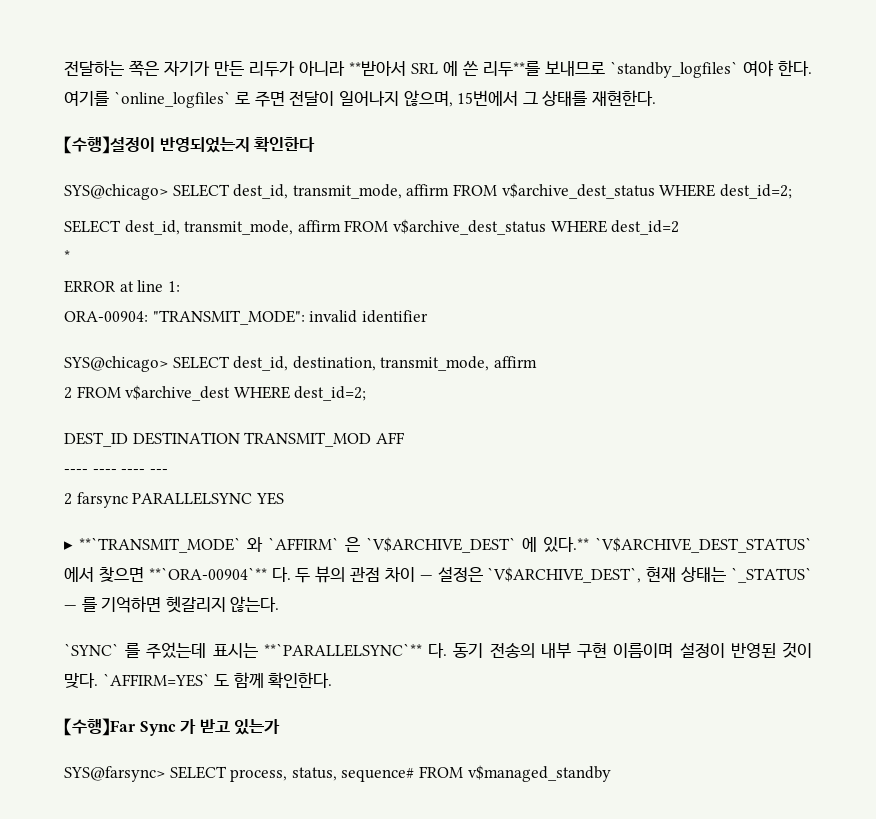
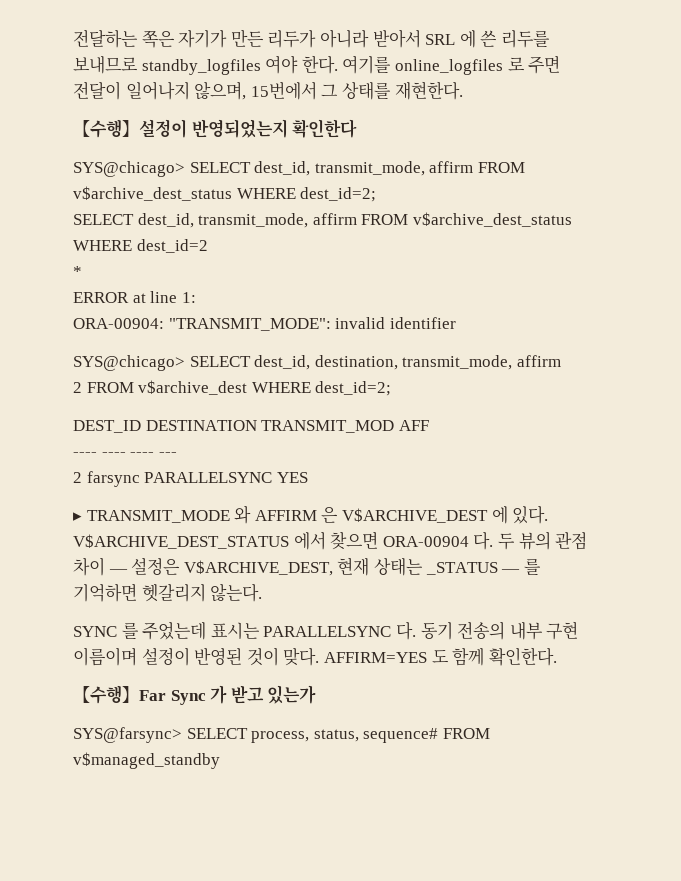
[349,61,406,76] **받아서 -> [372,29,421,48] 받아서
[483,61,738,78] 리두**를 보내므로 `standby_logfiles` -> [500,30,550,48] [73,55,261,75] 리두를 보내므로 standby_logfiles
[113,91,231,108] `online_logfiles` -> [394,59,503,75] online_logfiles
[79,537,812,553] **`TRANSMIT_MODE` 와 `AFFIRM` 은 `V$ARCHIVE_DEST` 에 있다.** `V$ARCHIVE_DEST_STATUS` -> [86,505,549,524] [73,534,289,549] TRANSMIT_MODE 와 AFFIRM 은 V$ARCHIVE_DEST 에 있다. V$ARCHIVE_DEST_STATUS
[148,567,267,580] **`ORA-00904`** -> [382,536,469,547] ORA-00904
[487,567,642,583] `V$ARCHIVE_DEST`, -> [183,560,333,576] V$ARCHIVE_DEST,
[731,567,812,583] `_STATUS` -> [425,562,498,575] _STATUS
[64,643,119,656] `SYNC` -> [73,626,117,637] SYNC
[263,643,422,657] **`PARALLELSYNC`** -> [263,626,392,637] PARALLELSYNC
[102,673,210,687] `AFFIRM=YES` -> [323,652,427,663] AFFIRM=YES

